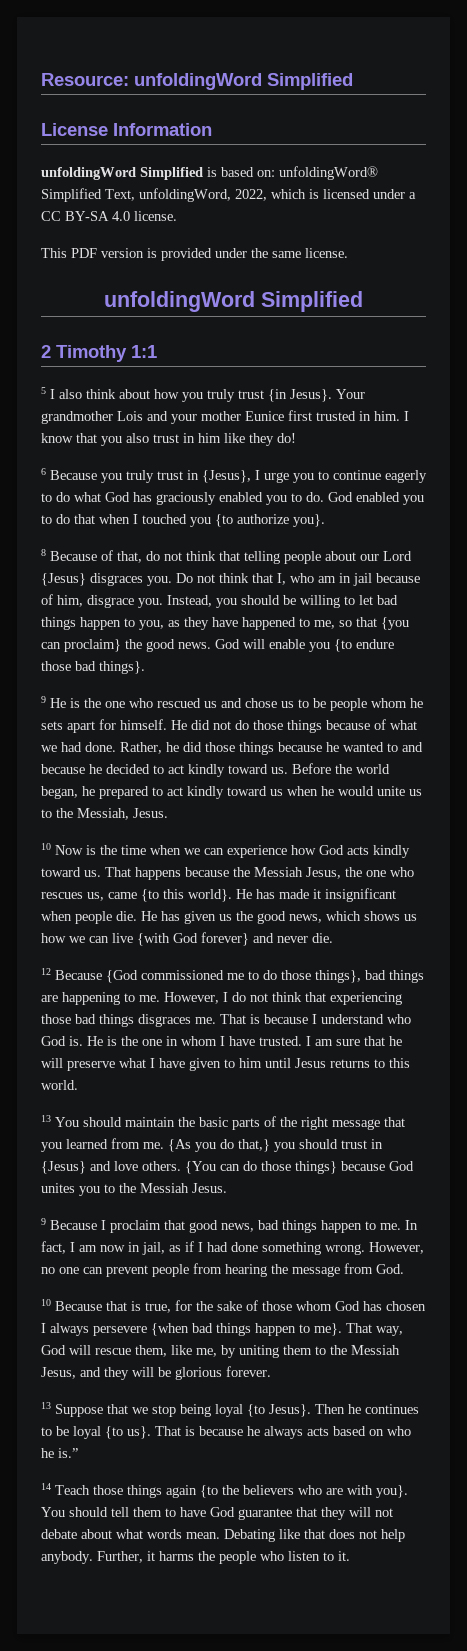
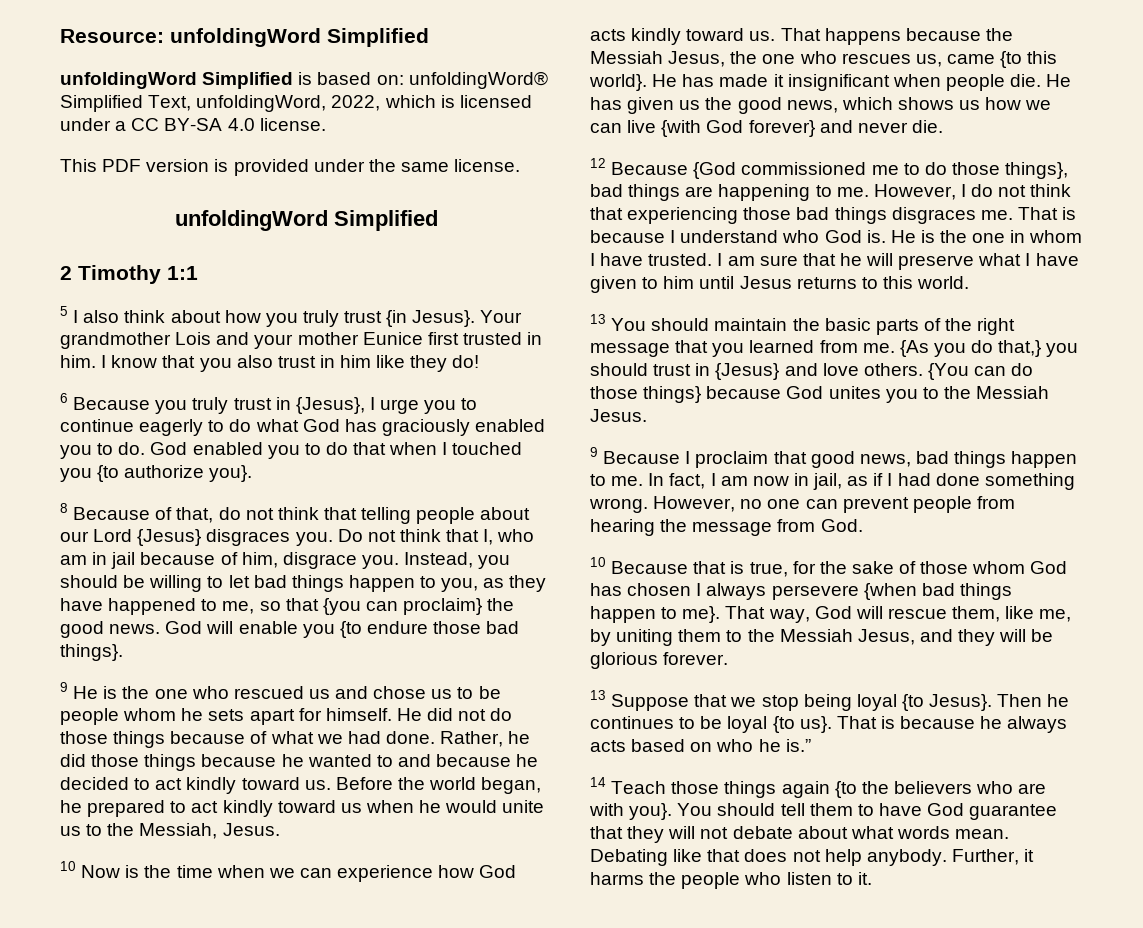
[41,123,212,136] // License Information -> (429, 37) none

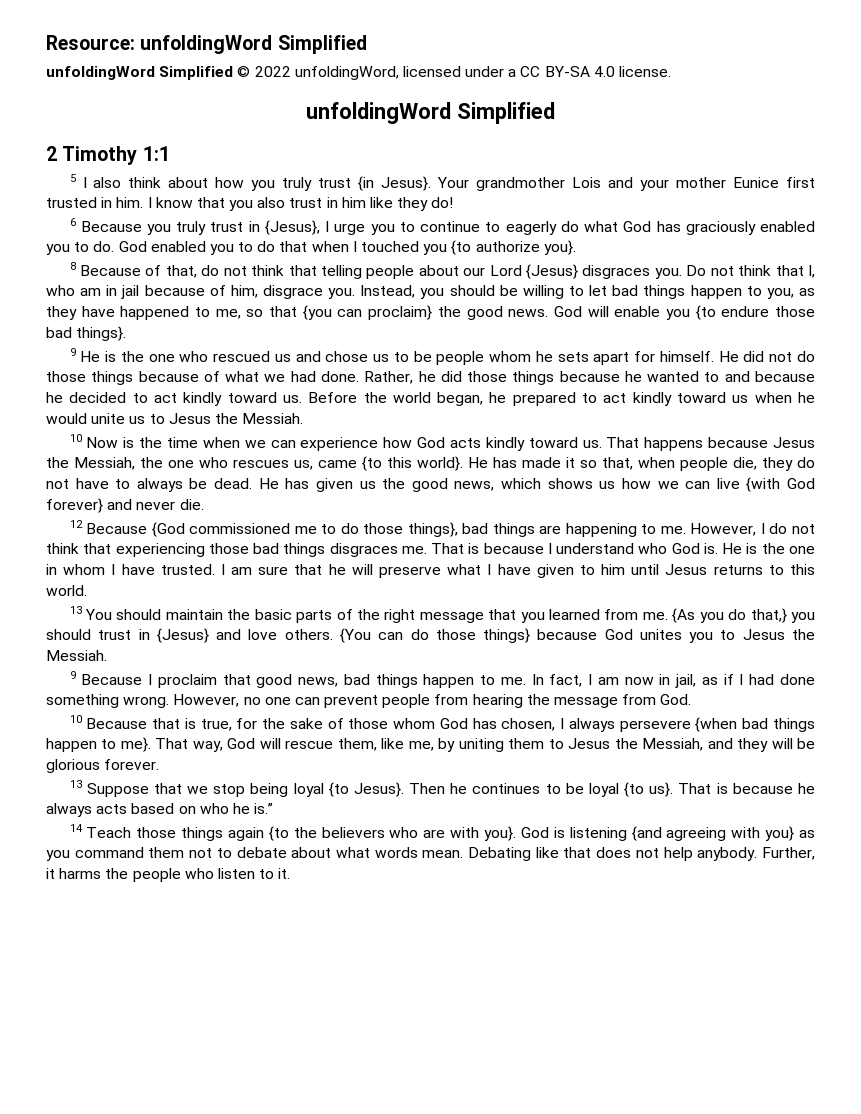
[298,71,548,89] [60,95,455,112] is based on: unfoldingWord® Simplified Text, unfoldingWord, 2022, which is -> [237,66,399,80] © 2022 unfoldingWord,
[60,159,521,176] // This PDF version is provided under the same license. -> (672, 71) none
[139,419,225,436] eagerly to -> [485,221,557,235] to eagerly
[107,823,280,839] the Messiah, Jesus. -> [168,413,304,424] Jesus the Messiah.
[985,28,1013,41] [590,51,726,67] the Messiah Jesus, -> [773,437,815,448] [46,457,135,470] Jesus the Messiah,
[787,74,1042,91] insignificant when people die. -> [580,457,815,471] [46,478,253,492] so that, when people die, they do not have to always be dead.
[943,386,1050,399] [590,409,647,422] the Messiah Jesus. -> [742,629,816,640] [46,650,107,661] Jesus the Messiah.
[627,583,692,596] chosen -> [501,718,556,731] chosen,
[747,629,915,645] the Messiah Jesus, -> [568,738,704,751] Jesus the Messiah,
[677,803,1058,820] [590,826,729,843] You should tell them to have God guarantee that they will not -> [520,826,815,841] [46,847,232,861] God is listening {and agreeing with you} as you command them not to

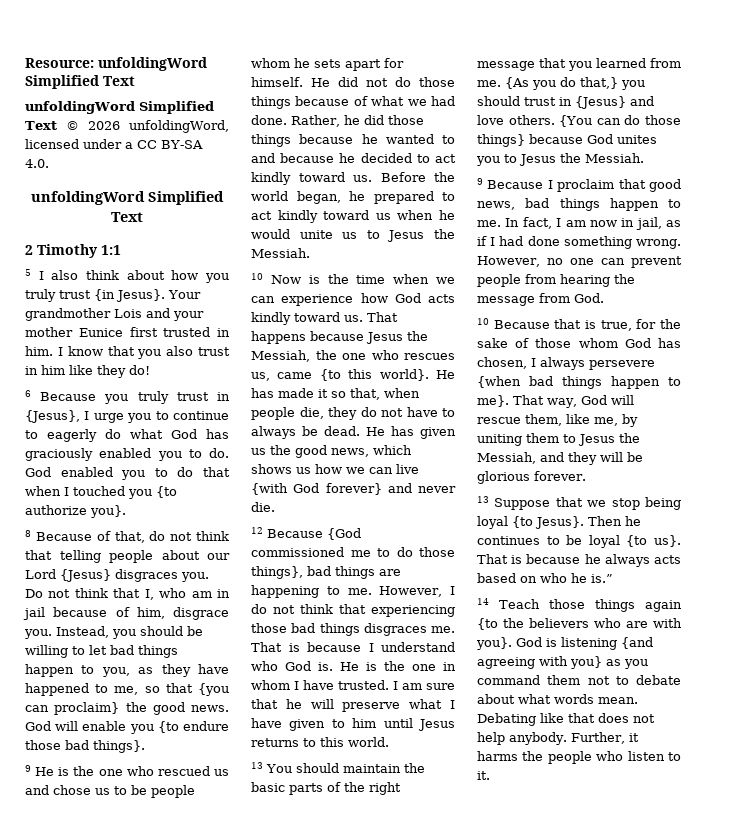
[46,66,291,80] // unfoldingWord Simplified © 2022 -> [103,76,135,86] [25,101,214,114] [25,121,120,130] Text // unfoldingWord Simplified Text © 2026
[593,66,672,77] [306,102,555,124] 4.0 license. // unfoldingWord Simplified -> [25,159,49,168] [31,191,224,205] [111,212,143,222] 4.0. // unfoldingWord Simplified Text

